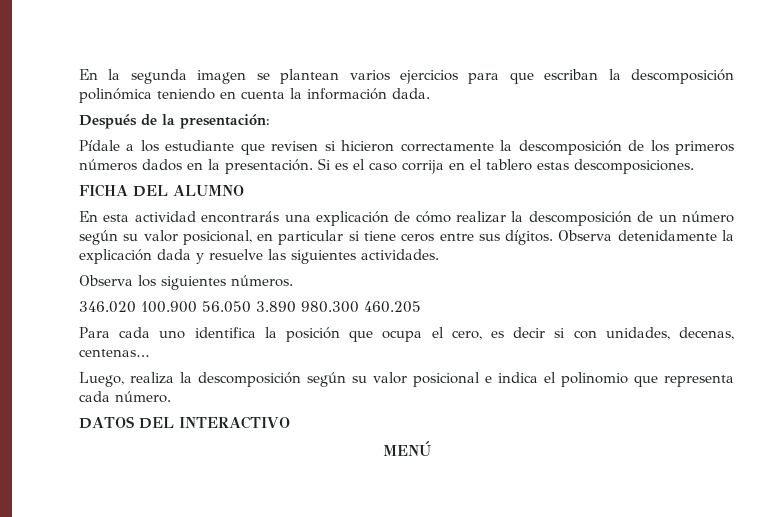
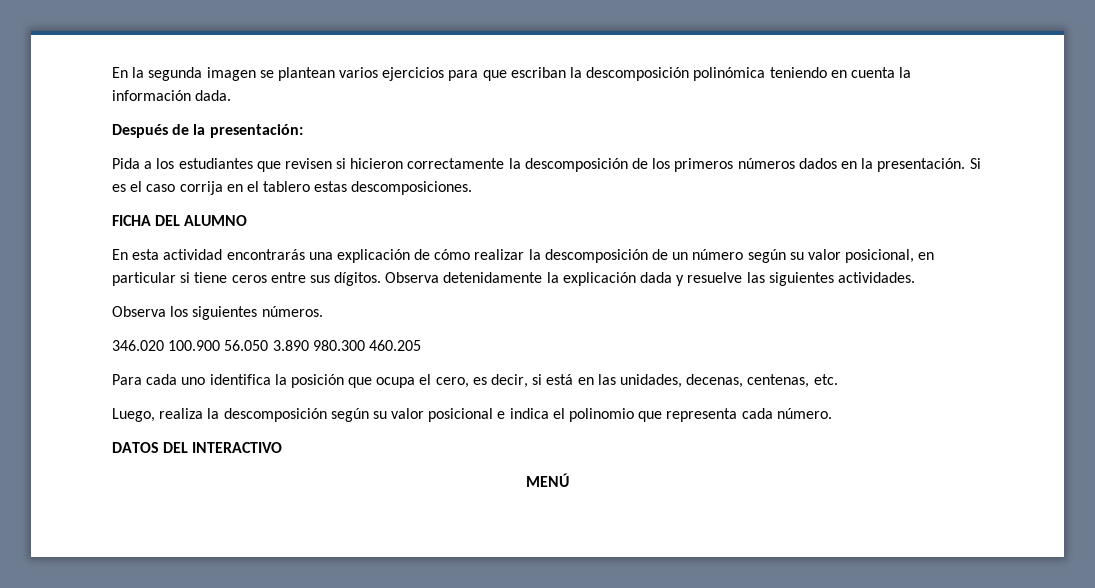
[79,140,120,151] Pídale -> [112,158,140,169] Pida
[165,140,235,151] estudiante -> [178,158,253,169] estudiantes
[513,327,734,340] [79,349,149,357] decir si con unidades, decenas, centenas… -> [491,374,838,388] decir, si está en las unidades, decenas, centenas, etc.

